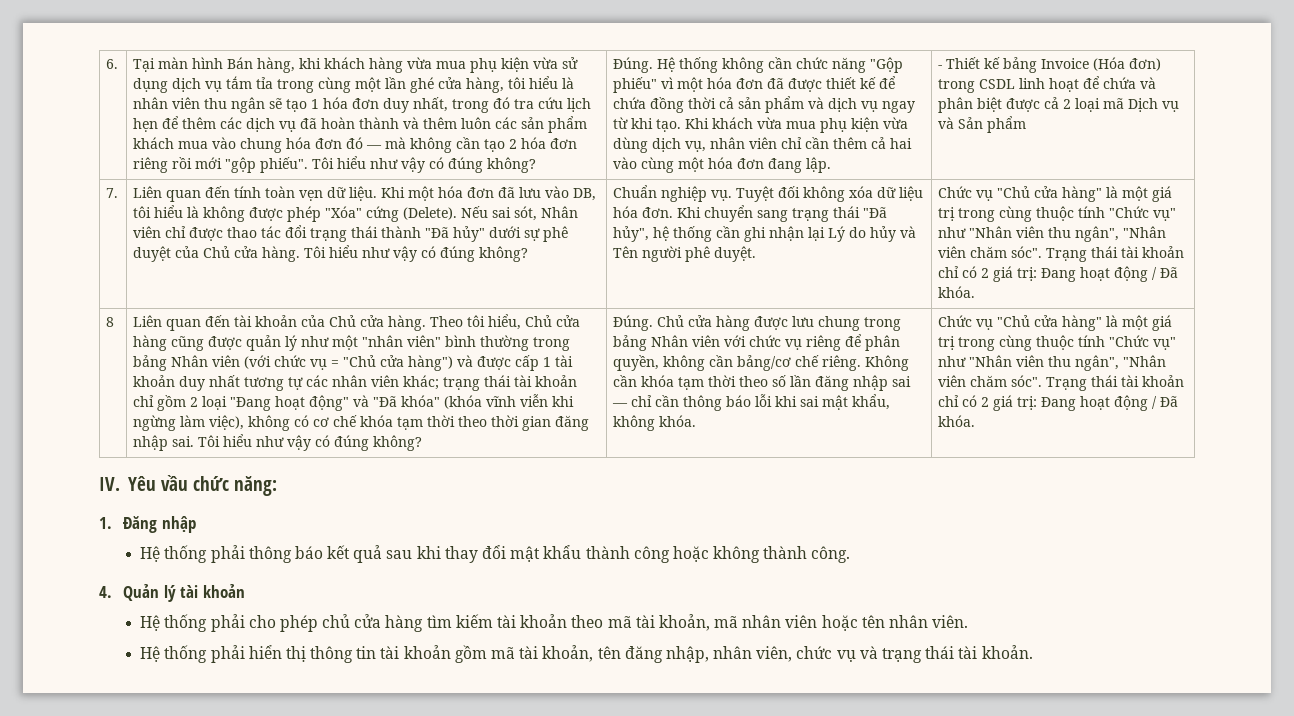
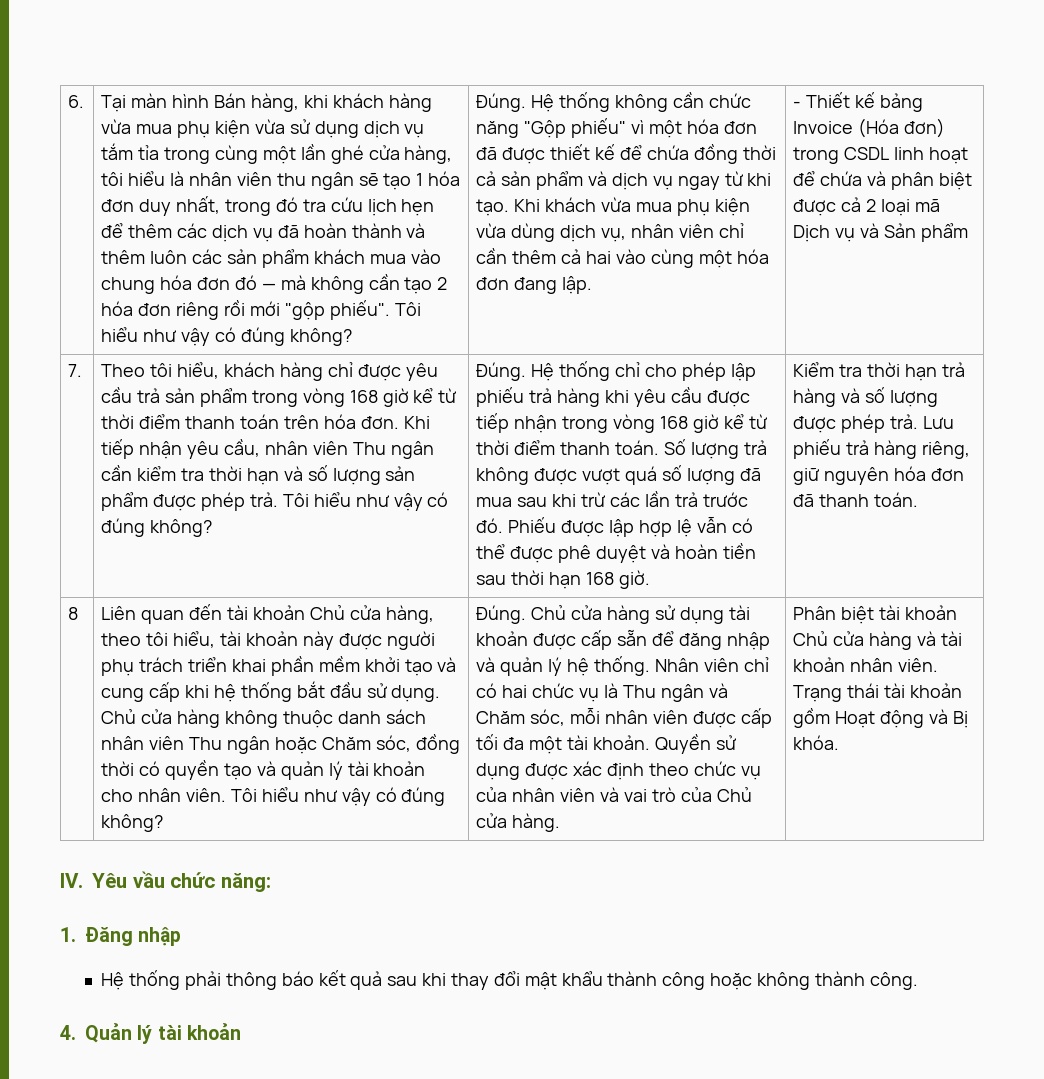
[133,186,597,202] [133,205,579,222] [133,225,569,242] [133,245,529,262] [613,185,924,202] [613,205,888,222] [613,226,917,242] [613,246,757,262] [938,186,1173,202] [938,206,1177,222] [938,226,1167,242] [938,246,1185,262] [938,266,1179,282] [938,286,976,298] Liên quan đến tính toàn vẹn dữ liệu. Khi một hóa đơn đã lưu vào DB, tôi hiểu là không được phép "Xóa" cứng (Delete). Nếu sai sót, Nhân viên chỉ được thao tác đổi trạng thái thành "Đã hủy" dưới sự phê duyệt của Chủ cửa hàng. Tôi hiểu như vậy có đúng không? | Chuẩn nghiệp vụ. Tuyệt đối không xóa dữ liệu hóa đơn. Khi chuyển sang trạng thái "Đã hủy", hệ thống cần ghi nhận lại Lý do hủy và Tên người phê duyệt. | Chức vụ "Chủ cửa hàng" là một giá trị trong cùng thuộc tính "Chức vụ" như "Nhân viên thu ngân", "Nhân viên chăm sóc". Trạng thái tài khoản chỉ có 2 giá trị: Đang hoạt động / Đã khóa. -> [101,362,438,381] [101,387,458,407] [101,414,430,429] [101,439,434,459] [101,465,416,485] [101,492,449,511] [101,518,213,537] [476,361,756,381] [476,387,750,407] [476,413,768,433] [476,439,767,459] [476,465,761,485] [476,491,748,507] [476,516,753,537] [476,543,756,563] [476,570,650,589] [793,362,965,381] [793,387,939,407] [793,414,955,433] [793,439,971,459] [793,466,965,485] [793,492,919,507] Theo tôi hiểu, khách hàng chỉ được yêu cầu trả sản phẩm trong vòng 168 giờ kể từ thời điểm thanh toán trên hóa đơn. Khi tiếp nhận yêu cầu, nhân viên Thu ngân cần kiểm tra thời hạn và số lượng sản phẩm được phép trả. Tôi hiểu như vậy có đúng không? | Đúng. Hệ thống chỉ cho phép lập phiếu trả hàng khi yêu cầu được tiếp nhận trong vòng 168 giờ kể từ thời điểm thanh toán. Số lượng trả không được vượt quá số lượng đã mua sau khi trừ các lần trả trước đó. Phiếu được lập hợp lệ vẫn có thể được phê duyệt và hoàn tiền sau thời hạn 168 giờ. | Kiểm tra thời hạn trả hàng và số lượng được phép trả. Lưu phiếu trả hàng riêng, giữ nguyên hóa đơn đã thanh toán.
[301,314,581,331] [133,335,571,351] [133,355,574,371] [133,375,578,391] [133,394,575,411] [133,415,590,431] [133,435,195,451] của Chủ cửa hàng. Theo tôi hiểu, Chủ cửa hàng cũng được quản lý như một "nhân viên" bình thường trong bảng Nhân viên (với chức vụ = "Chủ cửa hàng") và được cấp 1 tài khoản duy nhất tương tự các nhân viên khác; trạng thái tài khoản chỉ gồm 2 loại "Đang hoạt động" và "Đã khóa" (khóa vĩnh viễn khi ngừng làm việc), không có cơ chế khóa tạm thời theo thời gian đăng nhập sai. -> [309,605,434,624] [101,631,435,650] [101,656,457,676] [101,681,441,702] [101,709,426,728] [101,734,460,754] [101,760,426,780] [101,788,227,802] Chủ cửa hàng, theo tôi hiểu, tài khoản này được người phụ trách triển khai phần mềm khởi tạo và cung cấp khi hệ thống bắt đầu sử dụng. Chủ cửa hàng không thuộc danh sách nhân viên Thu ngân hoặc Chăm sóc, đồng thời có quyền tạo và quản lý tài khoản cho nhân viên.
[754,316,902,331] [613,334,901,351] [613,355,910,371] [613,375,912,391] [612,394,891,411] [613,415,697,431] [938,315,1173,331] [938,335,1177,351] [938,355,1167,371] [938,375,1185,391] [938,395,1179,411] được lưu chung trong bảng Nhân viên với chức vụ riêng để phân quyền, không cần bảng/cơ chế riêng. Không cần khóa tạm thời theo số lần đăng nhập sai — chỉ cần thông báo lỗi khi sai mật khẩu, không khóa. | Chức vụ "Chủ cửa hàng" là một giá trị trong cùng thuộc tính "Chức vụ" như "Nhân viên thu ngân", "Nhân viên chăm sóc". Trạng thái tài khoản chỉ có 2 giá trị: Đang hoạt động / Đã -> [654,605,750,624] [476,629,770,650] [476,656,769,676] [476,683,728,702] [476,707,772,728] [476,734,737,754] [476,761,761,780] [476,787,752,802] [476,813,561,832] [793,605,958,624] [793,631,962,650] [793,657,939,672] [793,683,963,702] [793,708,968,728] sử dụng tài khoản được cấp sẵn để đăng nhập và quản lý hệ thống. Nhân viên chỉ có hai chức vụ là Thu ngân và Chăm sóc, mỗi nhân viên được cấp tối đa một tài khoản. Quyền sử dụng được xác định theo chức vụ của nhân viên và vai trò của Chủ cửa hàng. | Phân biệt tài khoản Chủ cửa hàng và tài khoản nhân viên. Trạng thái tài khoản gồm Hoạt động và Bị
[140,614,969,632] [140,645,1033,663] // Hệ thống phải cho phép chủ cửa hàng tìm kiếm tài khoản theo mã tài khoản, mã nhân viên hoặc tên nhân viên. // Hệ thống phải hiển thị thông tin tài khoản gồm mã tài khoản, tên đăng nhập, nhân viên, chức vụ và trạng thái tài khoản. -> (241, 1031) none

